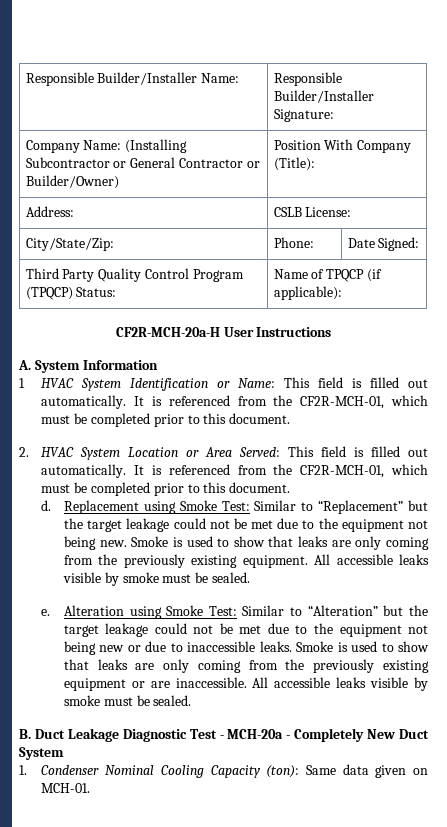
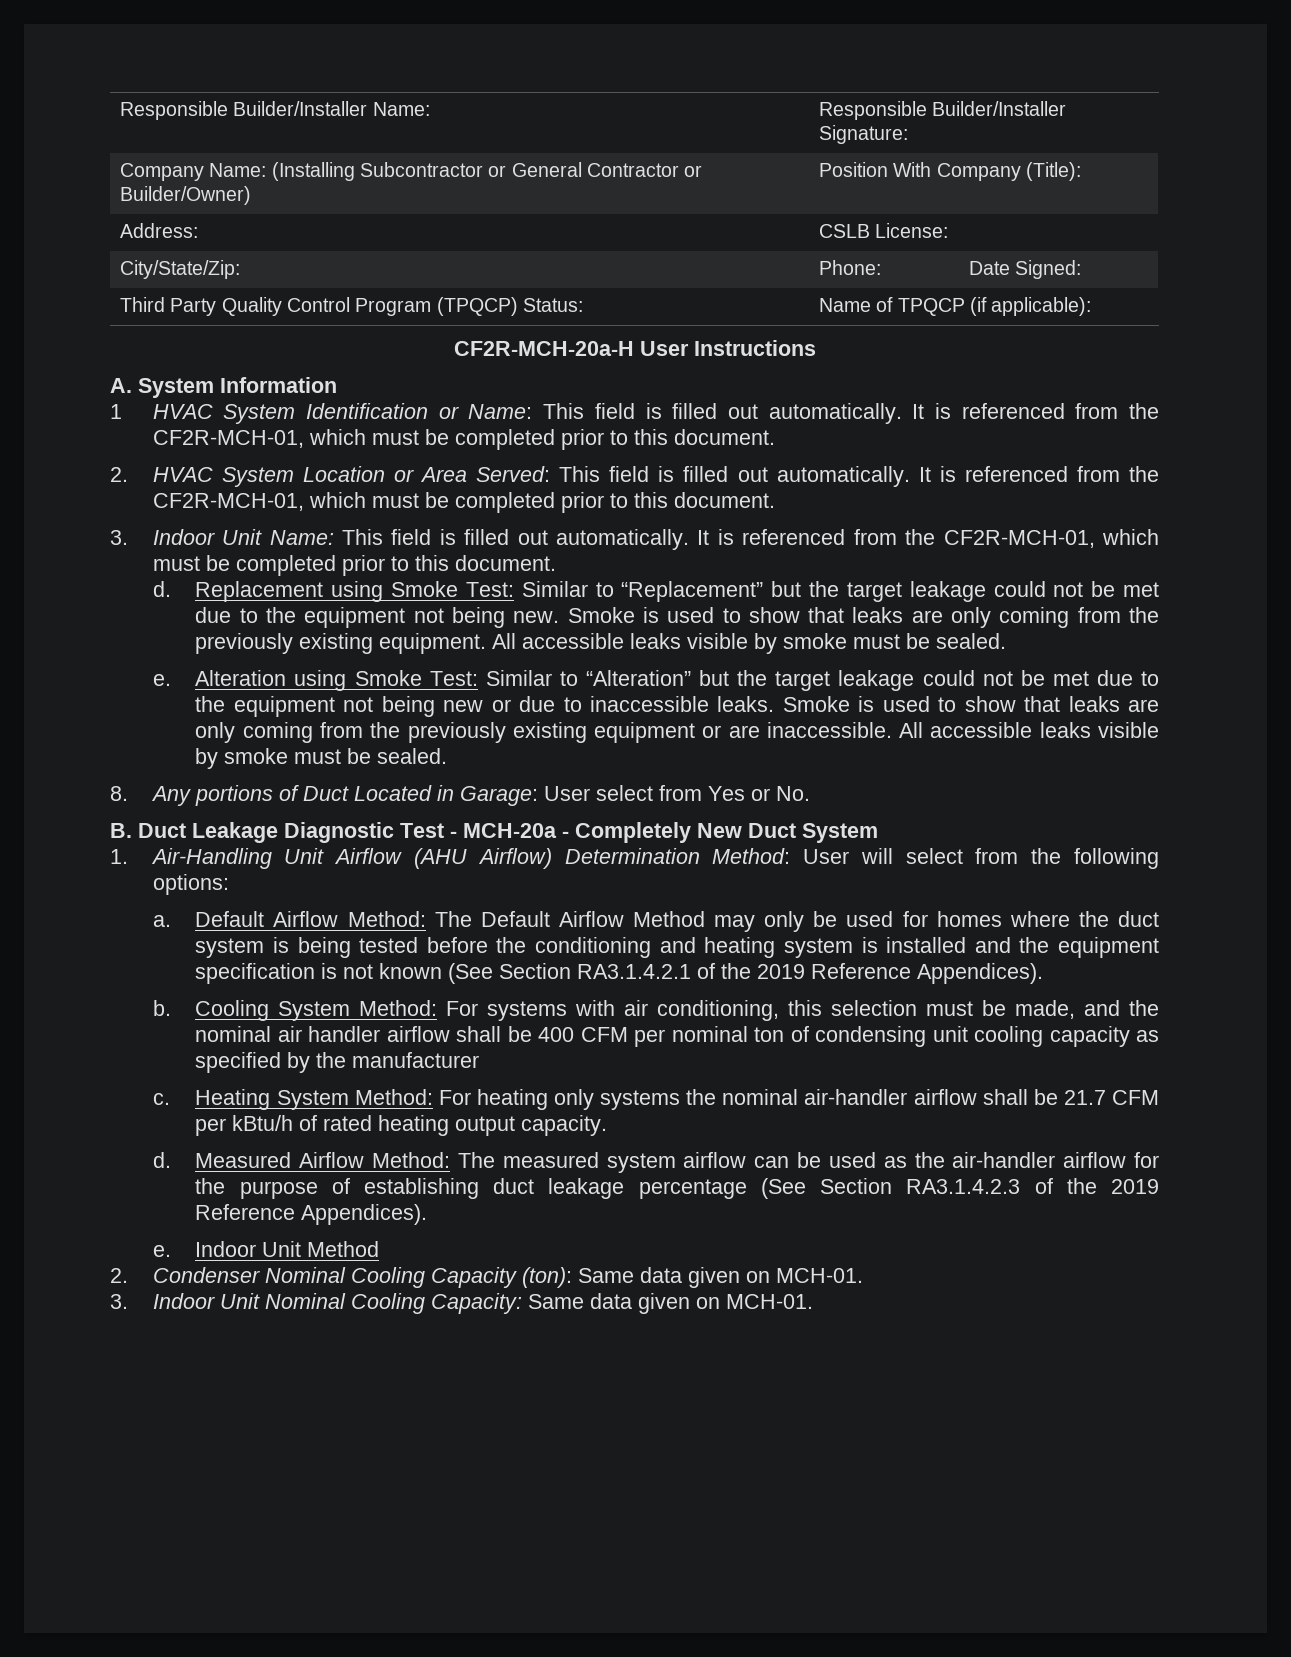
(291, 487) none -> [110,529,1159,550] [152,555,556,576] // 3. Indoor Unit Name: This field is filled out automatically. It is referenced from the CF2R-MCH-01, which must be completed prior to this document.
(192, 700) none -> [110,785,810,806] // 8. Any portions of Duct Located in Garage: User select from Yes or No.
(27, 770) none -> [150,848,1159,869] [152,874,229,895] [152,911,1160,932] [195,937,1159,958] [195,963,1044,984] [152,1000,1159,1021] [195,1026,1159,1047] [195,1052,480,1073] [152,1089,1159,1110] [195,1115,608,1136] [152,1152,1160,1173] [195,1178,1160,1199] [195,1204,428,1225] [152,1241,380,1257] [110,1268,128,1283] Air-Handling Unit Airflow (AHU Airflow) Determination Method: User will select from the following options: // a. Default Airflow Method: The Default Airflow Method may only be used for homes where the duct system is being tested before the conditioning and heating system is installed and the equipment specification is not known (See Section RA3.1.4.2.1 of the 2019 Reference Appendices). // b. Cooling System Method: For systems with air conditioning, this selection must be made, and the nominal air handler airflow shall be 400 CFM per nominal ton of condensing unit cooling capacity as specified by the manufacturer // c. Heating System Method: For heating only systems the nominal air-handler airflow shall be 21.7 CFM per kBtu/h of rated heating output capacity. // d. Measured Airflow Method: The measured system airflow can be used as the air-handler airflow for the purpose of establishing duct leakage percentage (See Section RA3.1.4.2.3 of the 2019 Reference Appendices). // e. Indoor Unit Method // 2.
(91, 788) none -> [110,1293,813,1314] // 3. Indoor Unit Nominal Cooling Capacity: Same data given on MCH-01.

